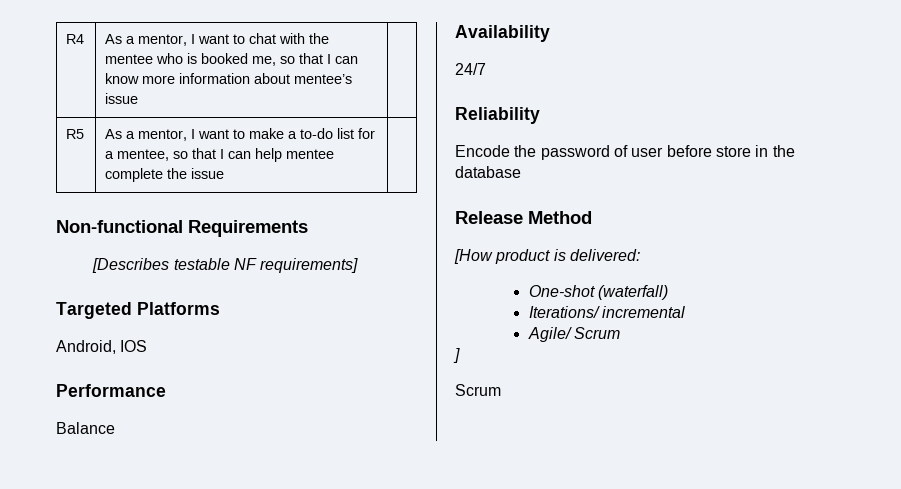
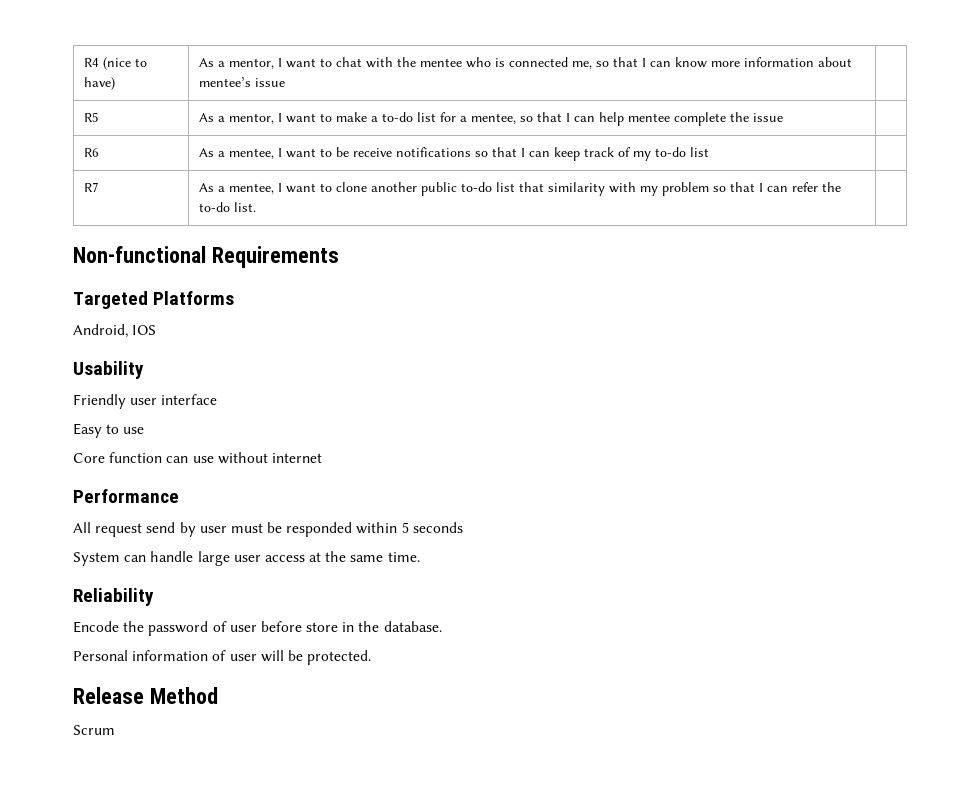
(85, 39) none -> [103,57,148,70] [84,77,116,90] (nice to have)
[201,53,249,64] booked -> [509,57,569,67] connected
[56,220,308,237] [92,258,359,273] [56,302,220,319] [56,340,148,354] [56,384,166,397] [56,422,115,434] [455,25,550,42] [455,63,486,75] // Non-functional Requirements // [Describes testable NF requirements] // Targeted Platforms // Android, IOS // Performance // Balance // Availability // 24/7 -> [84,148,100,157] [199,147,710,161] [84,182,100,192] [199,182,842,196] [199,202,257,212] [73,246,339,268] [73,291,235,309] [73,324,157,338] [73,361,144,379] [73,394,218,409] [73,423,145,438] [73,452,322,464] [73,489,179,503] [73,522,463,537] [73,551,420,566] // R6 | As a mentee, I want to be receive notifications so that I can keep track of my to-do list | // R7 | As a mentee, I want to clone another public to-do list that similarity with my problem so that I can refer the to-do list. | // Non-functional Requirements // Targeted Platforms // Android, IOS // Usability // Friendly user interface // Easy to use // Core function can use without internet // Performance // All request send by user must be responded within 5 seconds // System can handle large user access at the same time.
[455,166,521,178] [455,211,592,224] [454,249,640,264] [528,285,668,300] [528,306,685,318] [527,327,620,342] [453,348,460,363] [455,384,501,396] database // Release Method // [How product is delivered: // One-shot (waterfall) // Iterations/ incremental // Agile/ Scrum // ] // Scrum -> [383,621,442,632] [73,650,372,665] [73,687,218,704] [73,725,115,735] database. // Personal information of user will be protected. // Release Method // Scrum

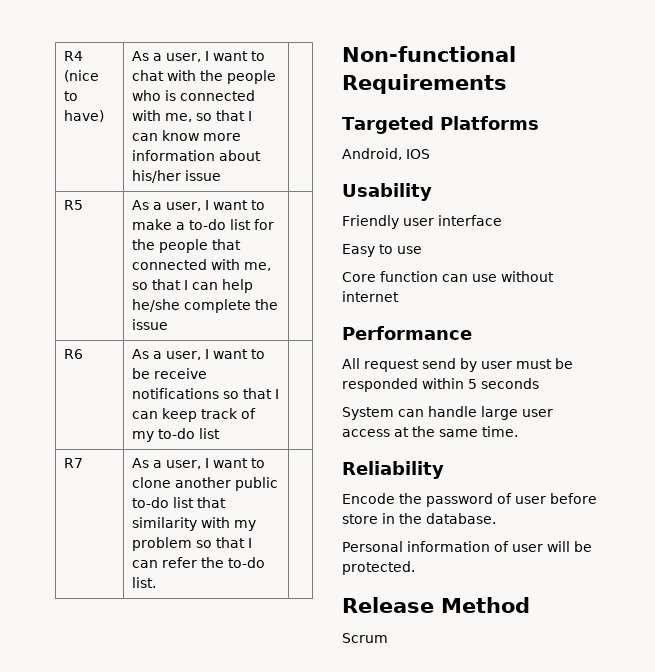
[229,58,275,69] mentor, -> [165,53,201,62] user,
[420,58,463,67] mentee -> [226,70,276,84] people
(569, 62) none -> [131,110,161,121] with
[199,77,252,87] mentee’s -> [131,170,181,183] his/her
[229,113,275,124] mentor, -> [165,202,201,211] user,
[460,113,517,124] a mentee, -> [131,239,241,253] [131,259,271,271] the people that connected with me,
[628,113,671,122] mentee -> [131,299,180,312] he/she
[229,148,275,159] mentee, -> [165,351,201,360] user,
[229,183,275,194] mentee, -> [165,460,201,469] user,

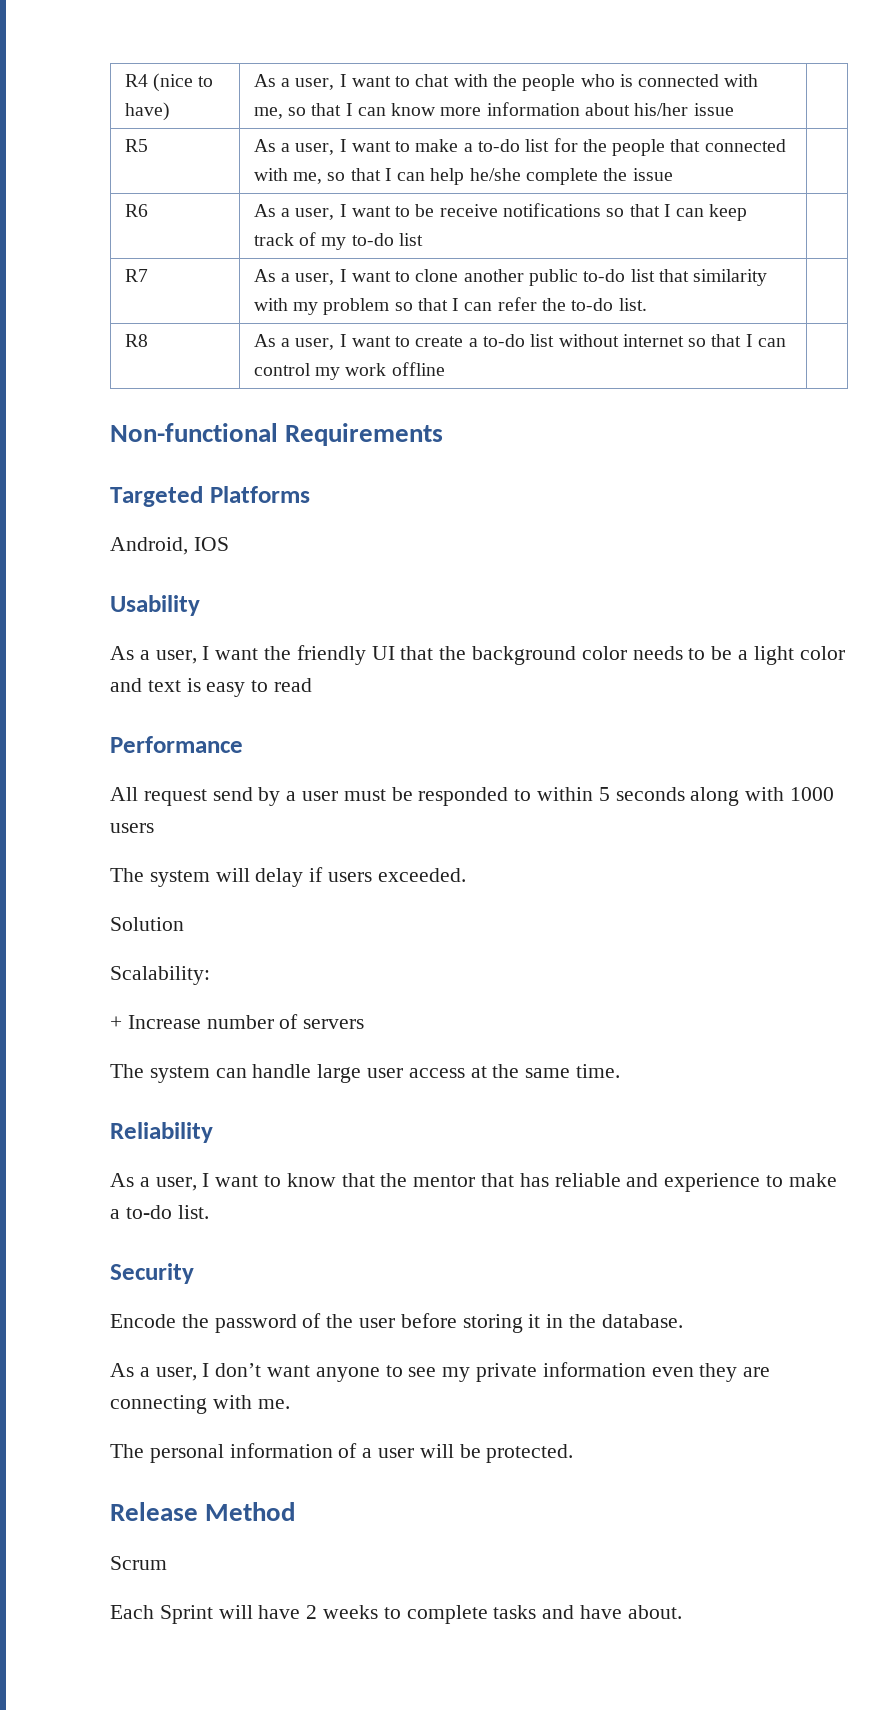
(156, 582) none -> [124,334,148,347] [253,334,786,350] [253,362,445,380] // R8 | As a user, I want to create a to-do list without internet so that I can control my work offline |
[342,215,502,229] [342,244,422,257] [342,271,554,282] [342,291,399,302] Friendly user interface // Easy to use // Core function can use without internet -> [110,645,845,665] [110,678,313,697] As a user, I want the friendly UI that the background color needs to be a light color and text is easy to read
(477, 365) none -> [286,791,297,801] a
(418, 385) none -> [514,789,532,801] to
[342,407,394,420] // System -> [690,787,835,806] [110,823,154,833] [110,867,466,887] [110,917,184,931] [110,966,210,985] [110,1014,365,1029] [110,1064,210,1083] along with 1000 users // The system will delay if users exceeded. // Solution // Scalability: // + Increase number of servers // The system
(444, 470) none -> [110,1173,837,1192] [110,1205,209,1219] [110,1263,194,1284] // As a user, I want to know that the mentor that has reliable and experience to make a to-do list. // Security
(512, 498) none -> [326,1314,354,1328] the
[342,514,378,524] store -> [462,1314,541,1333] storing it
[342,541,403,552] Personal -> [110,1362,771,1382] [110,1395,290,1414] [110,1444,224,1463] As a user, I don’t want anyone to see my private information even they are connecting with me. // The personal
(509, 546) none -> [362,1448,373,1458] a
(388, 638) none -> [110,1605,682,1624] // Each Sprint will have 2 weeks to complete tasks and have about.

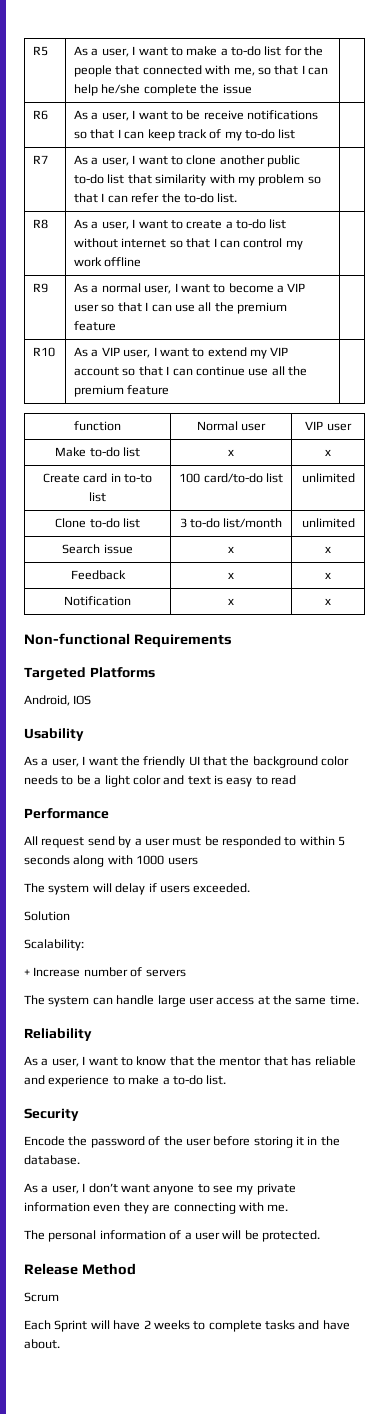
[124,73,214,92] [124,102,170,121] [253,74,759,91] [253,102,734,119] R4 (nice to have) | As a user, I want to chat with the people who is connected with me, so that I can know more information about his/her issue | // -> (33, 51) none
(445, 369) none -> [33,283,49,293] [74,283,306,294] [74,302,288,314] [74,321,117,331] [33,347,56,357] [74,347,289,359] [74,366,308,376] [74,385,170,397] [74,421,121,431] [196,421,267,431] [305,421,352,431] [55,447,140,457] [228,449,234,456] [325,449,331,456] [42,473,153,483] [89,492,106,502] [179,473,283,483] [301,473,355,483] [55,518,140,528] [179,518,283,528] [301,518,355,528] [62,544,133,554] [228,546,234,553] [325,546,331,553] [70,570,126,580] [228,572,234,579] [325,572,331,579] [64,596,131,606] [228,598,234,605] [325,598,331,605] // R9 | As a normal user, I want to become a VIP user so that I can use all the premium feature | // R10 | As a VIP user, I want to extend my VIP account so that I can continue use all the premium feature | // function | Normal user | VIP user // Make to-do list | x | x // Create card in to-to list | 100 card/to-do list | unlimited // Clone to-do list | 3 to-do list/month | unlimited // Search issue | x | x // Feedback | x | x // Notification | x | x

